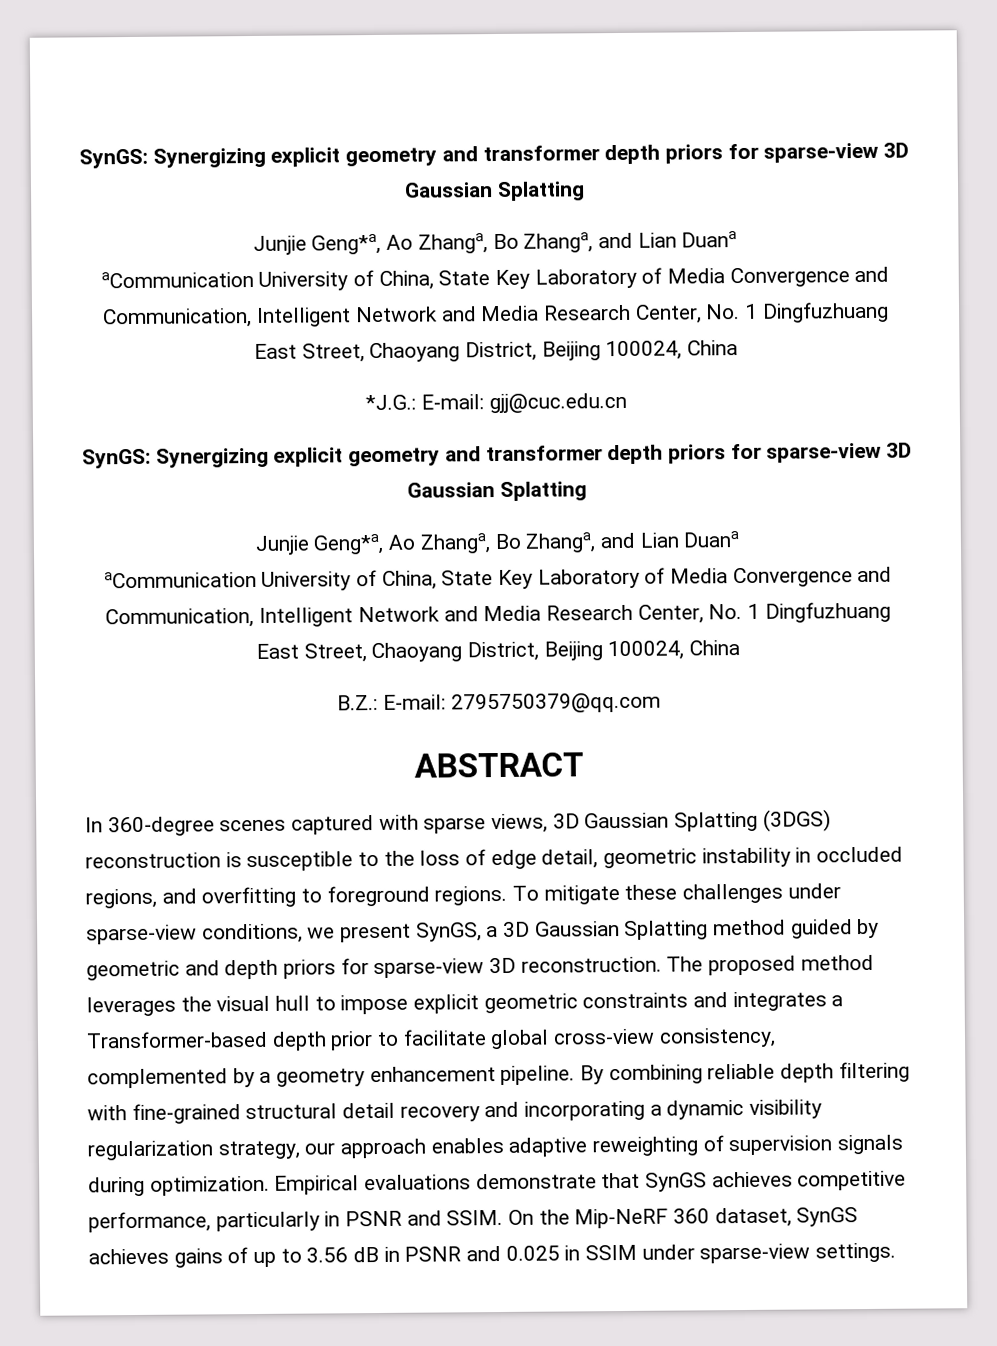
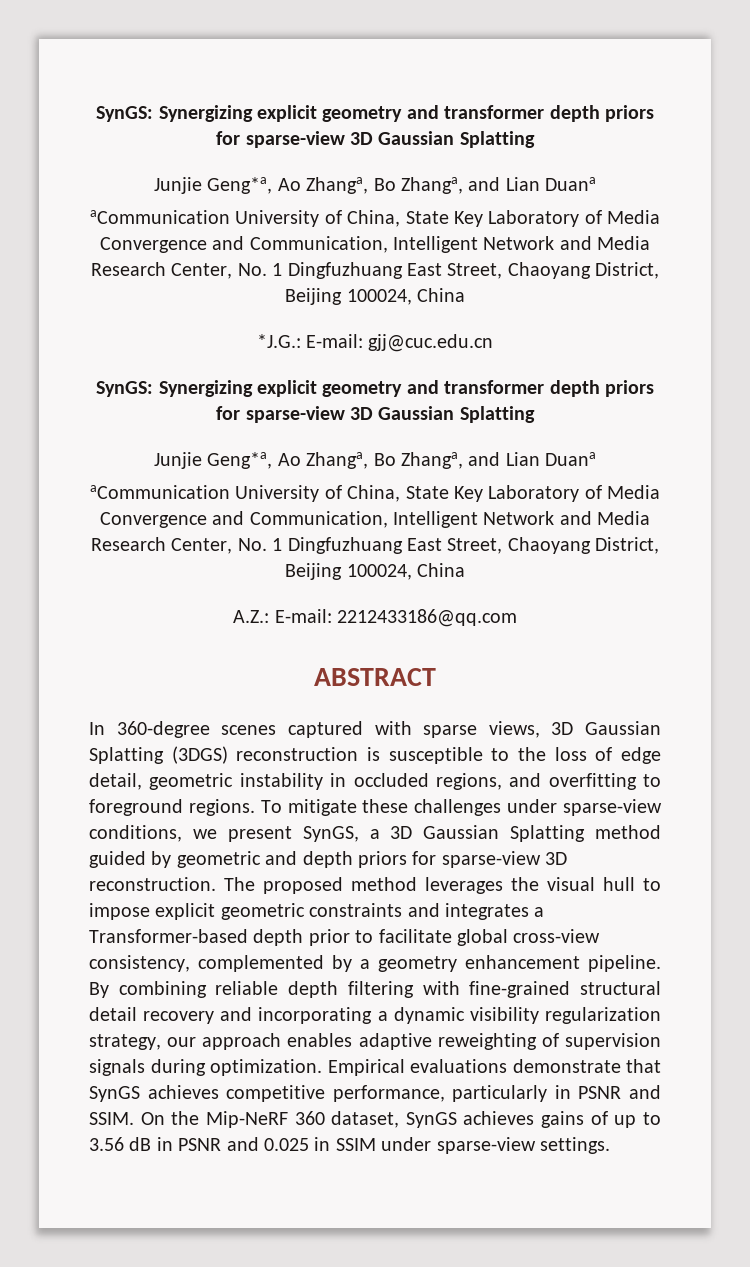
[337,692,661,714] B.Z.: E-mail: 2795750379@qq.com -> [233,609,517,627] A.Z.: E-mail: 2212433186@qq.com

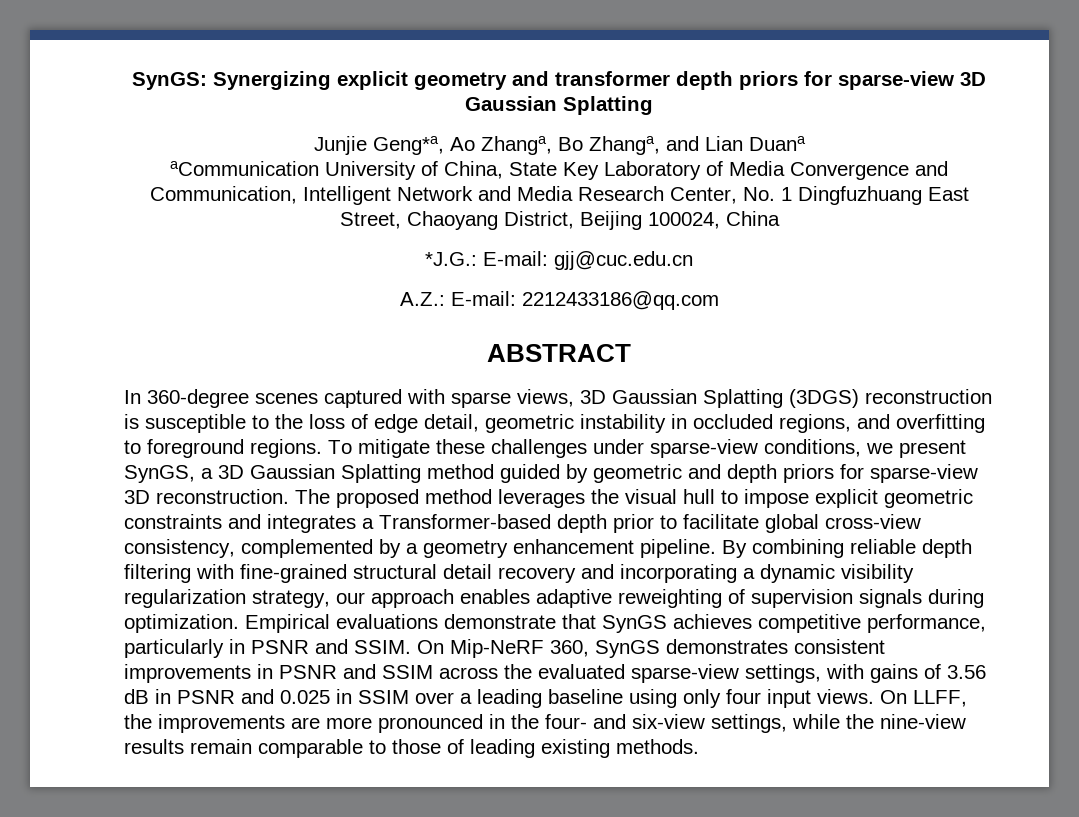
[96,380,654,397] [216,406,535,423] [153,452,597,469] [89,485,661,502] [99,511,651,528] [90,537,660,554] [285,563,465,580] // SynGS: Synergizing explicit geometry and transformer depth priors for sparse-view 3D Gaussian Splatting // Junjie Geng*a, Ao Zhanga, Bo Zhanga, and Lian Duana // aCommunication University of China, State Key Laboratory of Media Convergence and Communication, Intelligent Network and Media Research Center, No. 1 Dingfuzhuang East Street, Chaoyang District, Beijing 100024, China -> (693, 260) none
[171,1111,661,1128] the Mip-NeRF 360 dataset, SynGS achieves gains of up to -> [450,639,885,658] [124,664,941,683] Mip-NeRF 360, SynGS demonstrates consistent improvements in PSNR and SSIM across the evaluated sparse-view settings, with gains of
[381,1137,610,1154] under sparse-view settings. -> [415,689,967,708] [124,714,966,733] [124,739,699,758] over a leading baseline using only four input views. On LLFF, the improvements are more pronounced in the four- and six-view settings, while the nine-view results remain comparable to those of leading existing methods.

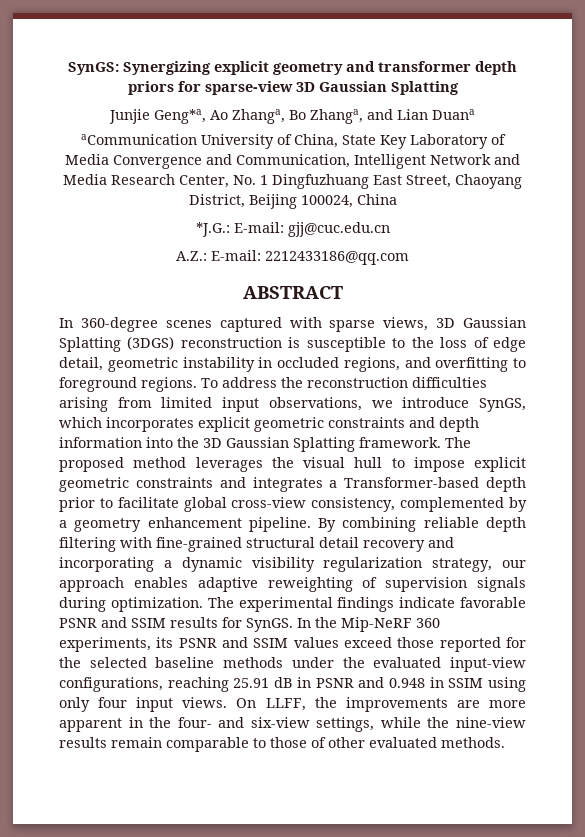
[358,439,966,458] [124,464,978,483] [124,489,289,504] mitigate these challenges under sparse-view conditions, we present SynGS, a 3D Gaussian Splatting method guided by geometric and depth priors for sparse-view 3D reconstruction. -> [222,377,487,388] [59,397,526,412] [59,417,479,432] [59,437,441,452] address the reconstruction difficulties arising from limited input observations, we introduce SynGS, which incorporates explicit geometric constraints and depth information into the 3D Gaussian Splatting framework.
[245,614,986,633] [124,639,885,658] [124,664,986,683] Empirical evaluations demonstrate that SynGS achieves competitive performance, particularly in PSNR and SSIM. On Mip-NeRF 360, SynGS demonstrates consistent improvements in PSNR and SSIM across the evaluated sparse-view settings, with gains of 3.56 -> [207,597,526,612] [59,617,440,632] [59,637,526,652] [59,657,526,672] [59,677,270,692] The experimental findings indicate favorable PSNR and SSIM results for SynGS. In the Mip-NeRF 360 experiments, its PSNR and SSIM values exceed those reported for the selected baseline methods under the evaluated input-view configurations, reaching 25.91
[280,690,330,704] 0.025 -> [388,678,425,688] 0.948
[415,689,623,708] over a leading baseline -> (484, 683) none
[378,714,483,733] pronounced -> [59,718,122,732] apparent
[470,739,610,758] leading existing -> [328,737,437,748] other evaluated

